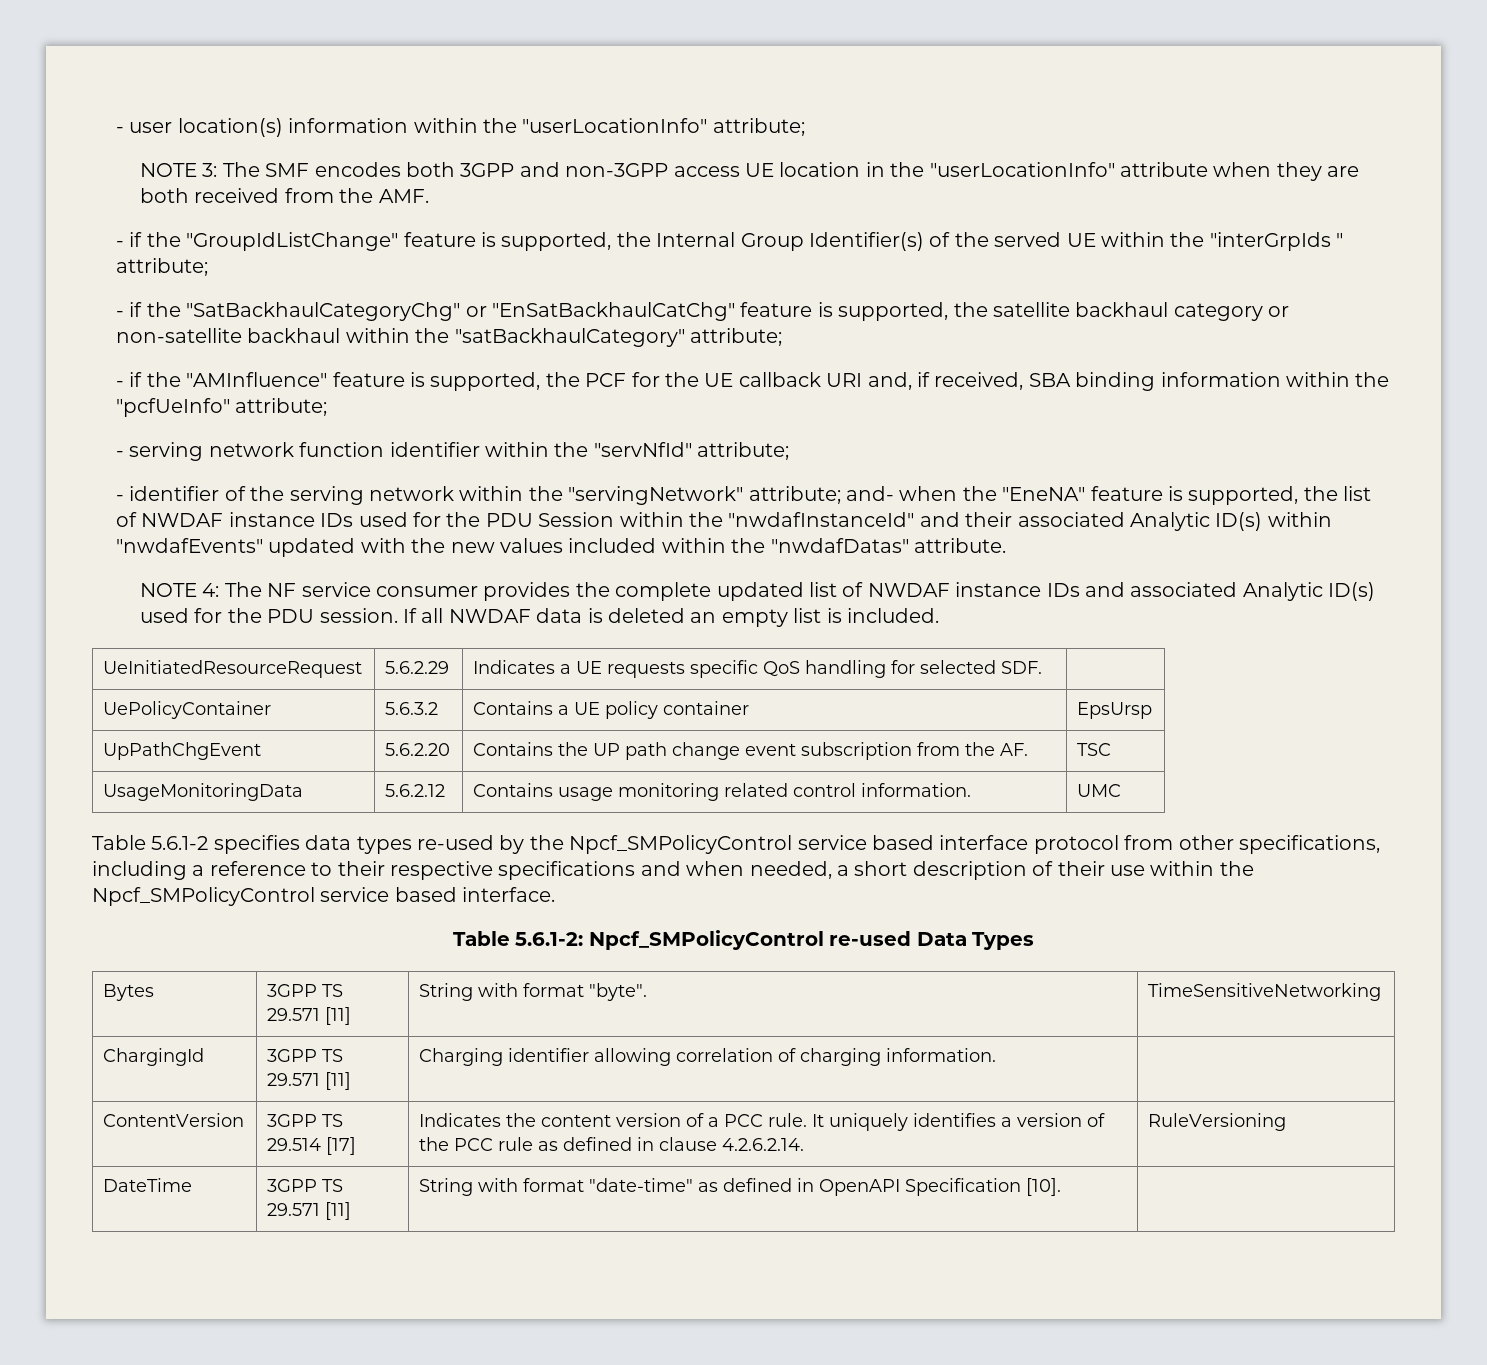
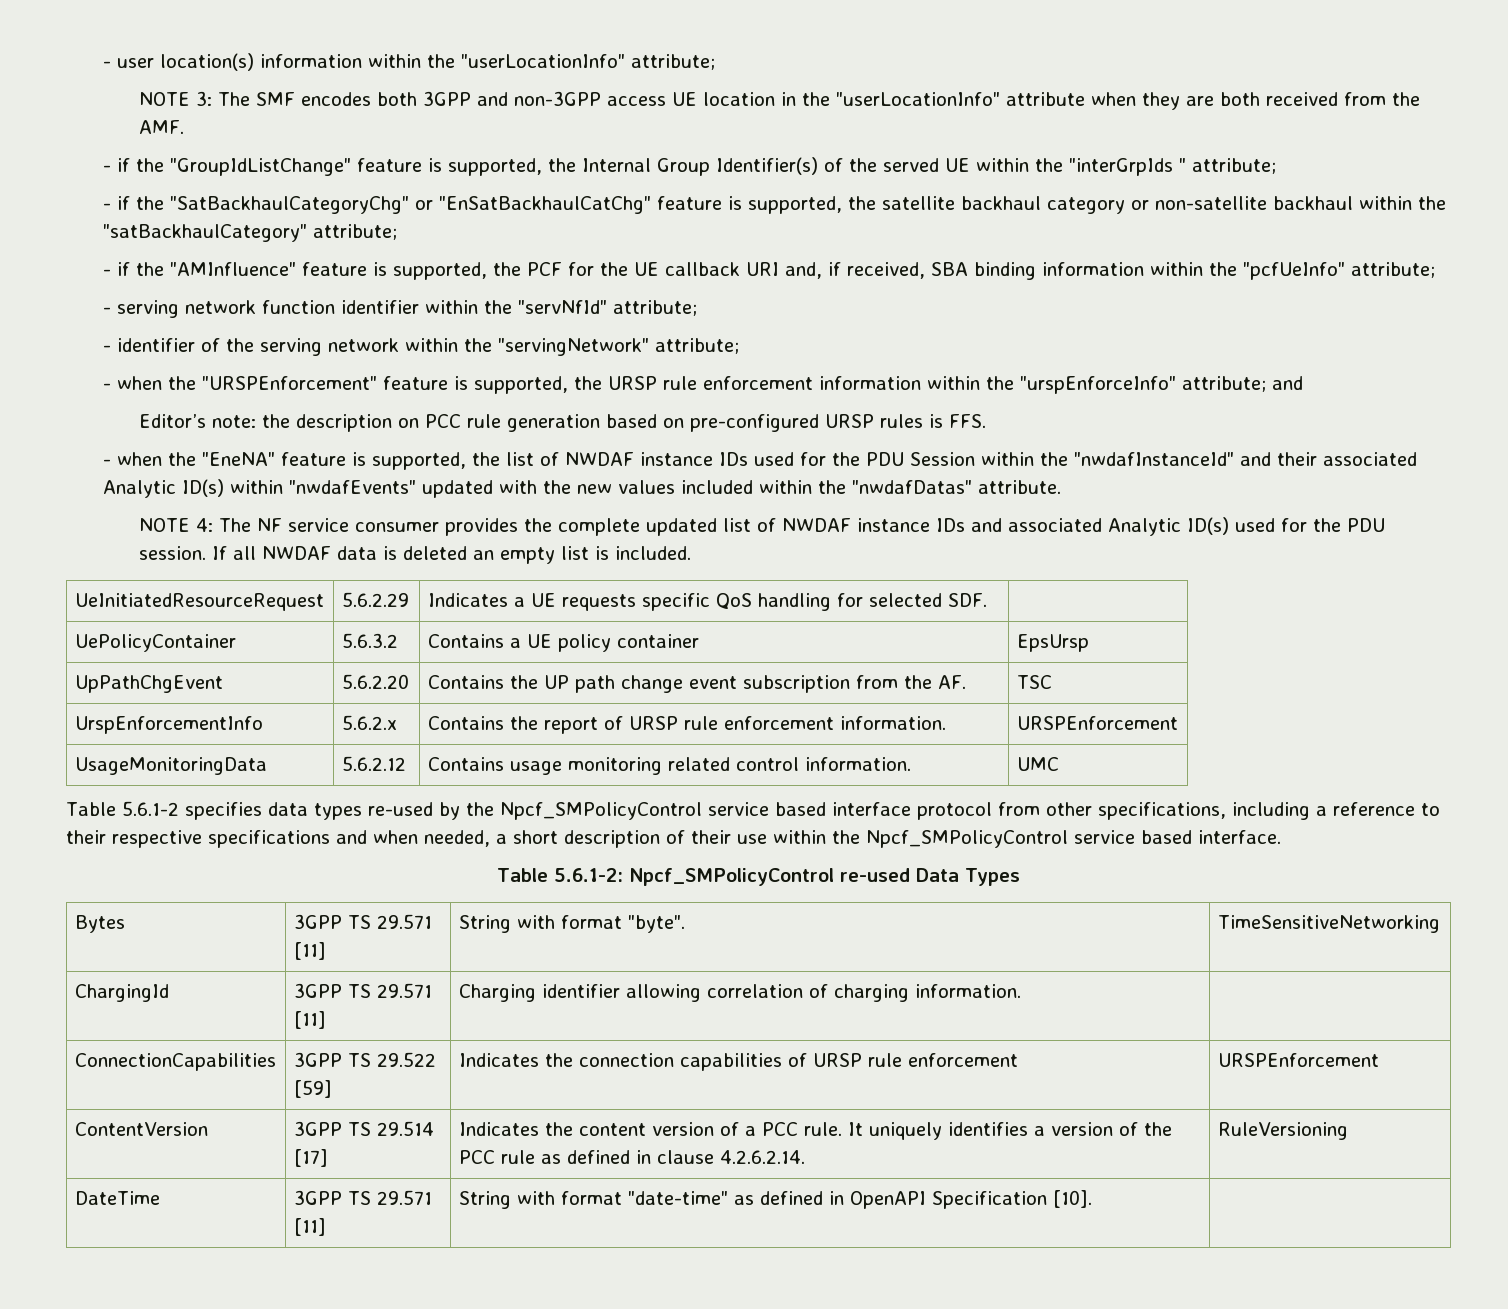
[846,486,895,501] and- -> [102,376,1303,394] [139,414,987,432] [102,459,111,466] // - when the "URSPEnforcement" feature is supported, the URSP rule enforcement information within the "urspEnforceInfo" attribute; and // Editor’s note: the description on PCC rule generation based on pre-configured URSP rules is FFS. // -
(1112, 749) none -> [74,716,263,734] [341,715,397,730] [427,716,946,734] [1016,716,1178,730] // UrspEnforcementInfo | 5.6.2.x | Contains the report of URSP rule enforcement information. | URSPEnforcement
(997, 1055) none -> [74,1053,276,1071] [293,1052,436,1067] [293,1080,332,1098] [458,1053,1018,1071] [1217,1053,1379,1067] // ConnectionCapabilities | 3GPP TS 29.522 [59] | Indicates the connection capabilities of URSP rule enforcement | URSPEnforcement

